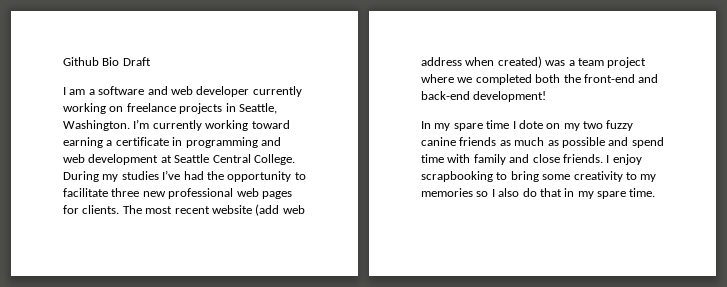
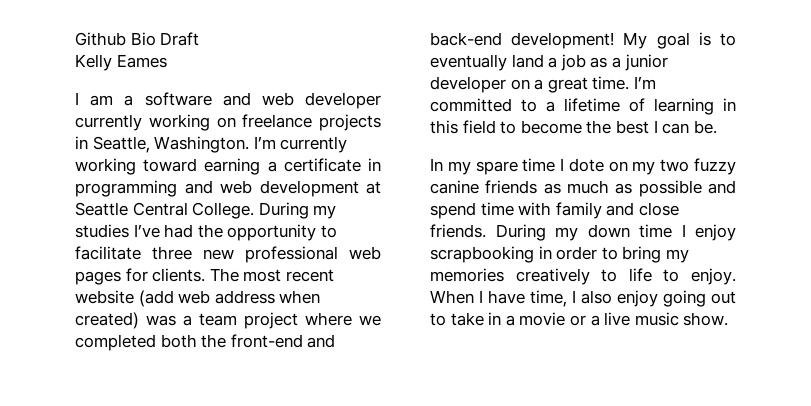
(151, 61) none -> [75,54,167,71] // Kelly Eames
(547, 96) none -> [623,32,736,49] [430,54,668,71] [430,76,656,93] [430,98,736,115] [430,120,717,134] My goal is to eventually land a job as a junior developer on a great time. I’m committed to a lifetime of learning in this field to become the best I can be.
[606,154,642,165] [421,171,657,182] [421,188,656,199] I enjoy scrapbooking to bring some creativity to my memories so I also do that in my spare time. -> [495,224,736,241] [430,246,689,263] [430,268,736,285] [430,290,736,307] [430,312,729,326] During my down time I enjoy scrapbooking in order to bring my memories creatively to life to enjoy. When I have time, I also enjoy going out to take in a movie or a live music show.

